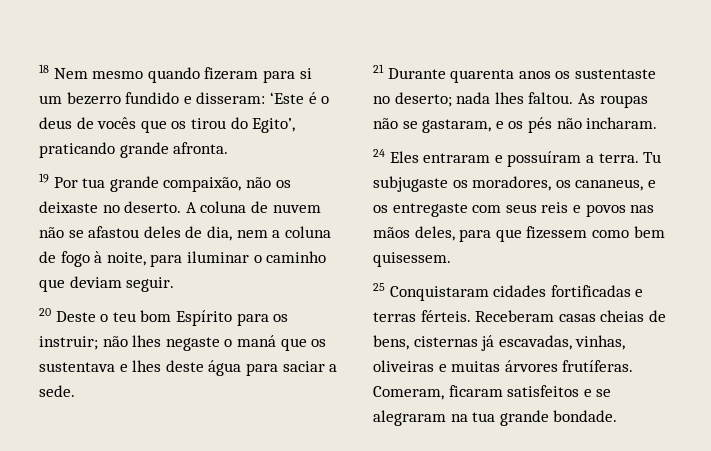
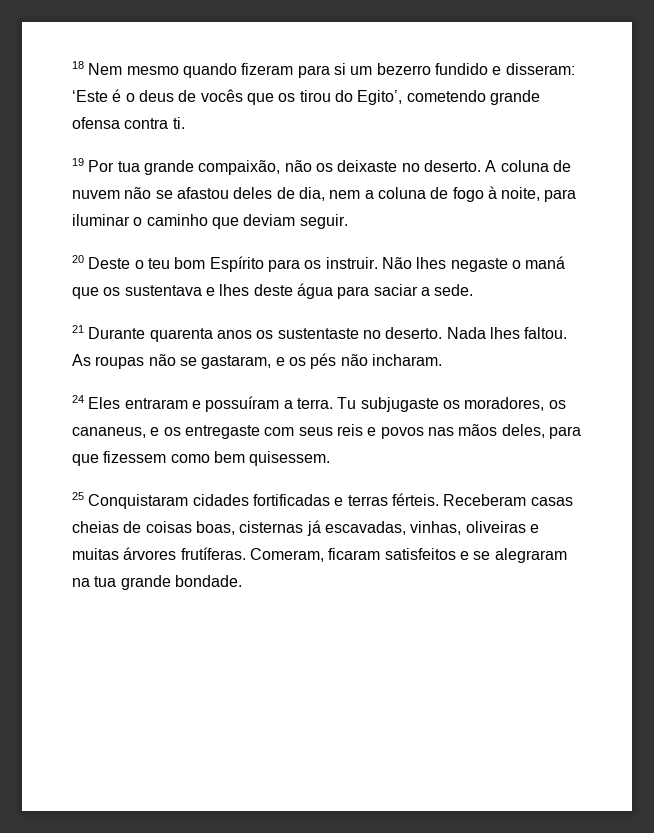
[39,142,229,158] praticando grande afronta. -> [406,90,540,105] [72,117,185,129] cometendo grande ofensa contra ti.
[39,336,128,350] instruir; não -> [325,257,412,269] instruir. Não
[394,92,491,107] deserto; nada -> [385,327,486,339] deserto. Nada
[373,335,409,350] bens, -> [145,521,235,535] coisas boas,

